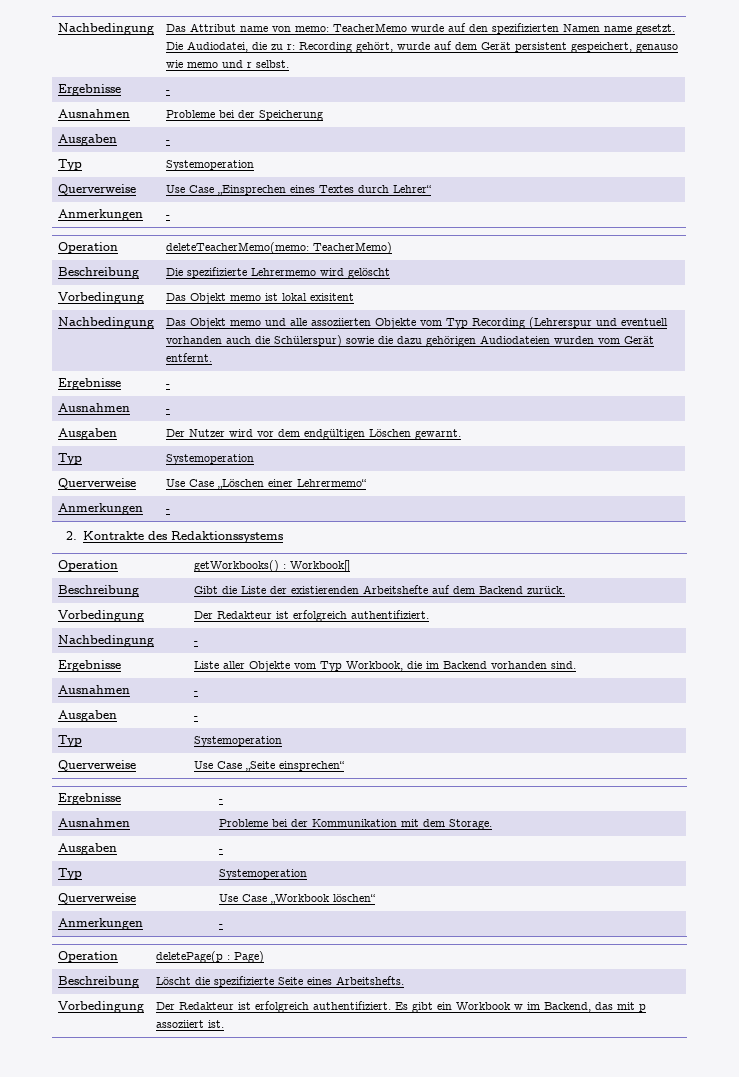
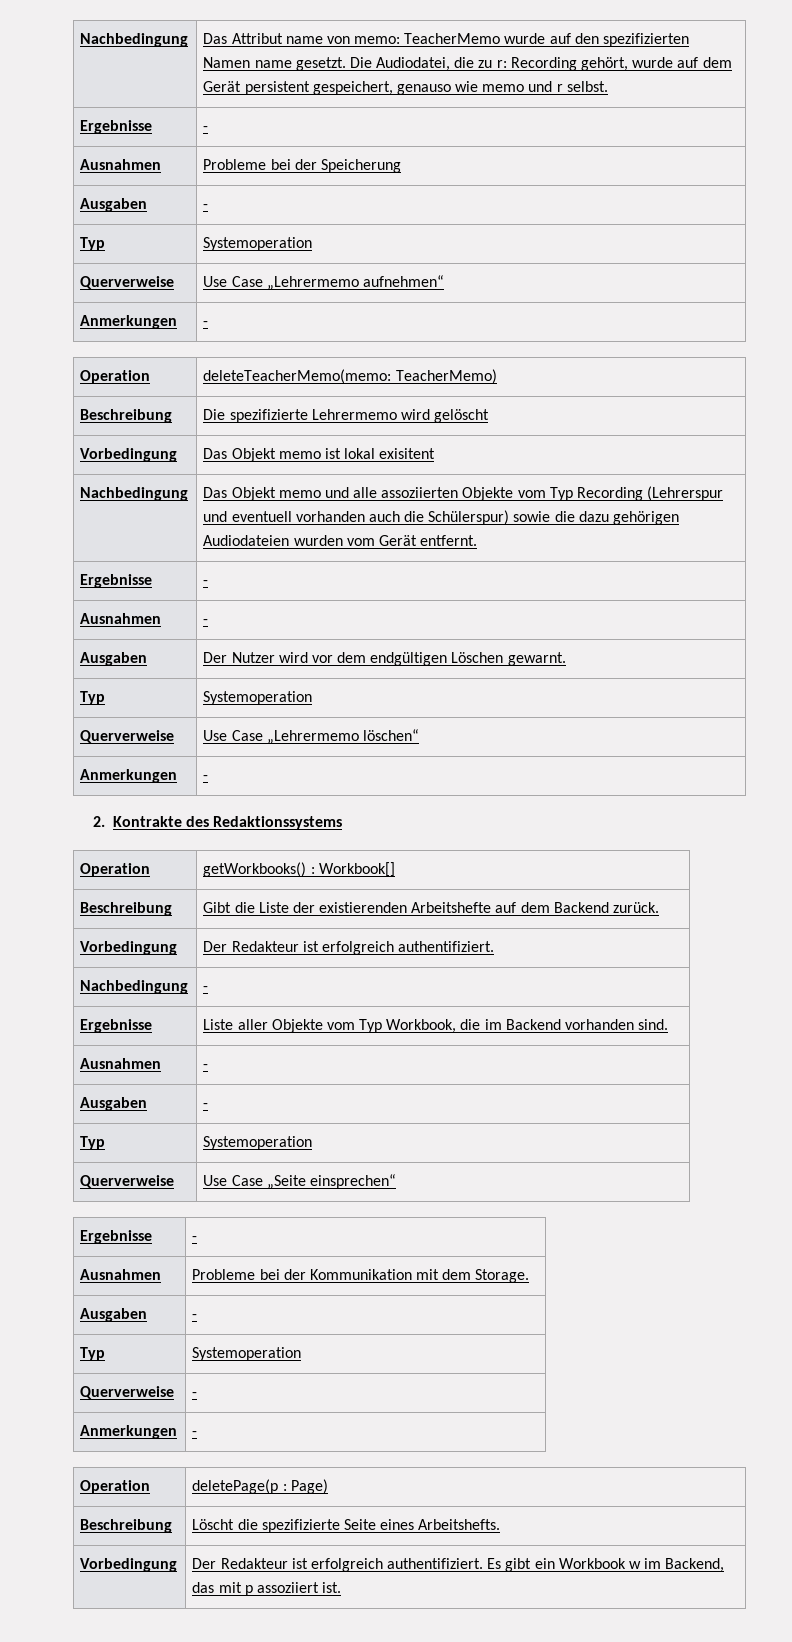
[217,185,431,195] „Einsprechen eines Textes durch Lehrer“ -> [266,275,444,290] „Lehrermemo aufnehmen“
[217,479,366,489] „Löschen einer Lehrermemo“ -> [266,729,419,744] „Lehrermemo löschen“
[218,894,375,904] Use Case „Workbook löschen“ -> [192,1392,198,1397] -

